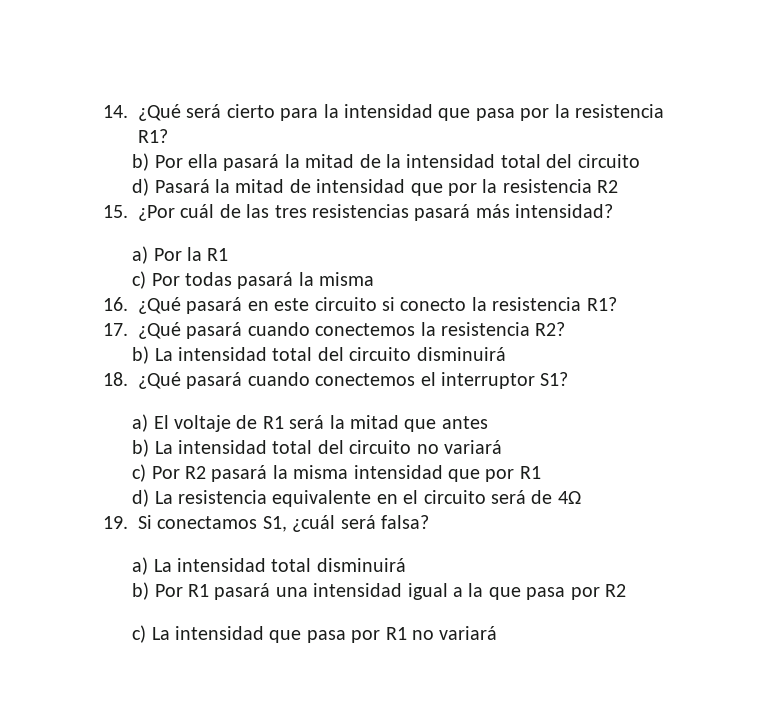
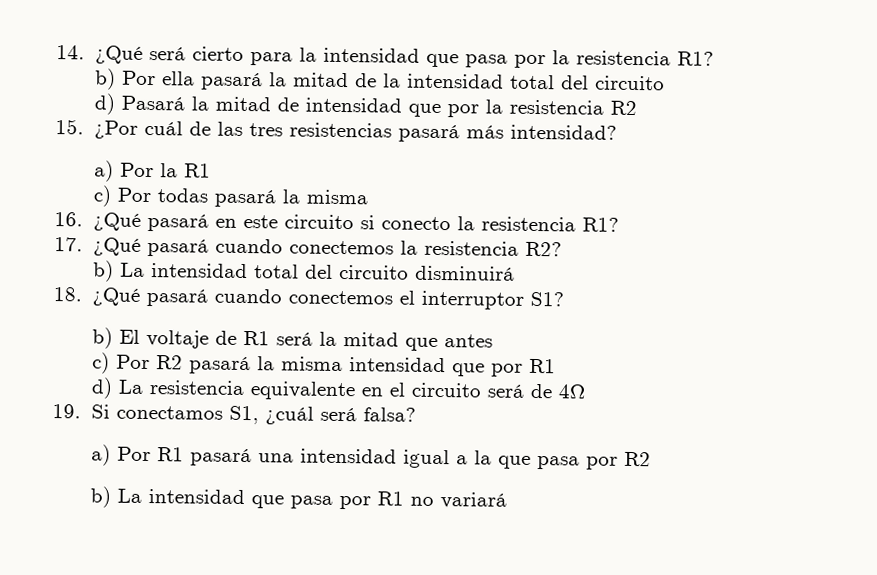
[132,414,149,432] a) -> [92,327,114,349] b)
[132,439,503,457] // b) La intensidad total del circuito no variará -> (494, 341) none
[153,558,406,572] [132,582,150,600] La intensidad total disminuirá // b) -> (112, 455) none
[132,625,147,643] c) -> [90,486,112,508] b)

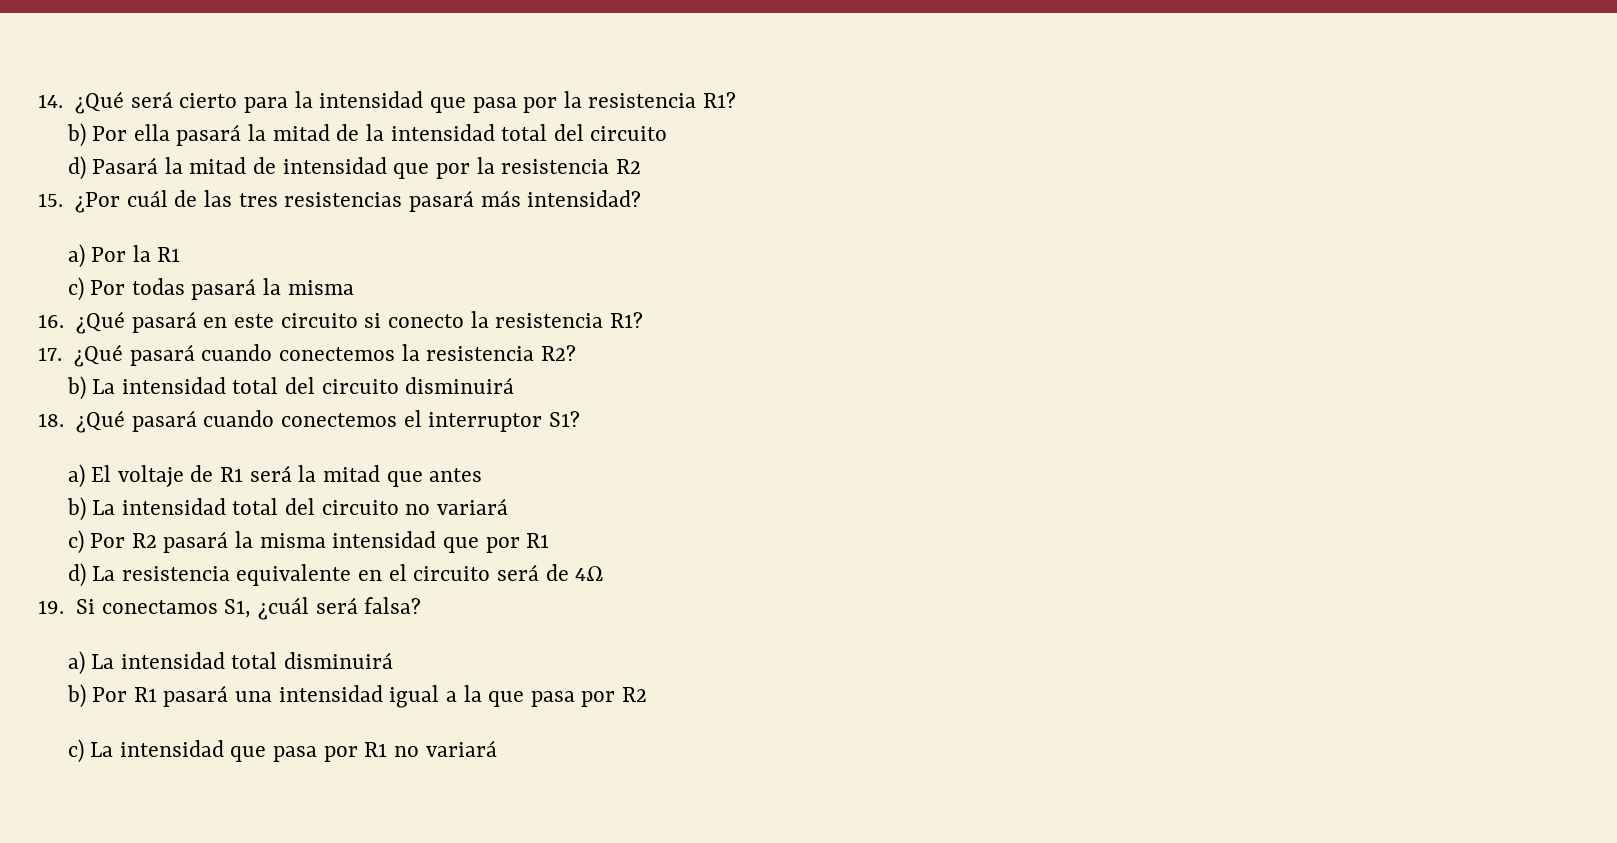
[92,327,114,349] b) -> [67,464,85,488] a)
(494, 341) none -> [66,497,508,521] // b) La intensidad total del circuito no variará
(112, 455) none -> [91,652,394,669] [66,684,86,708] La intensidad total disminuirá // b)
[90,486,112,508] b) -> [67,739,84,763] c)

